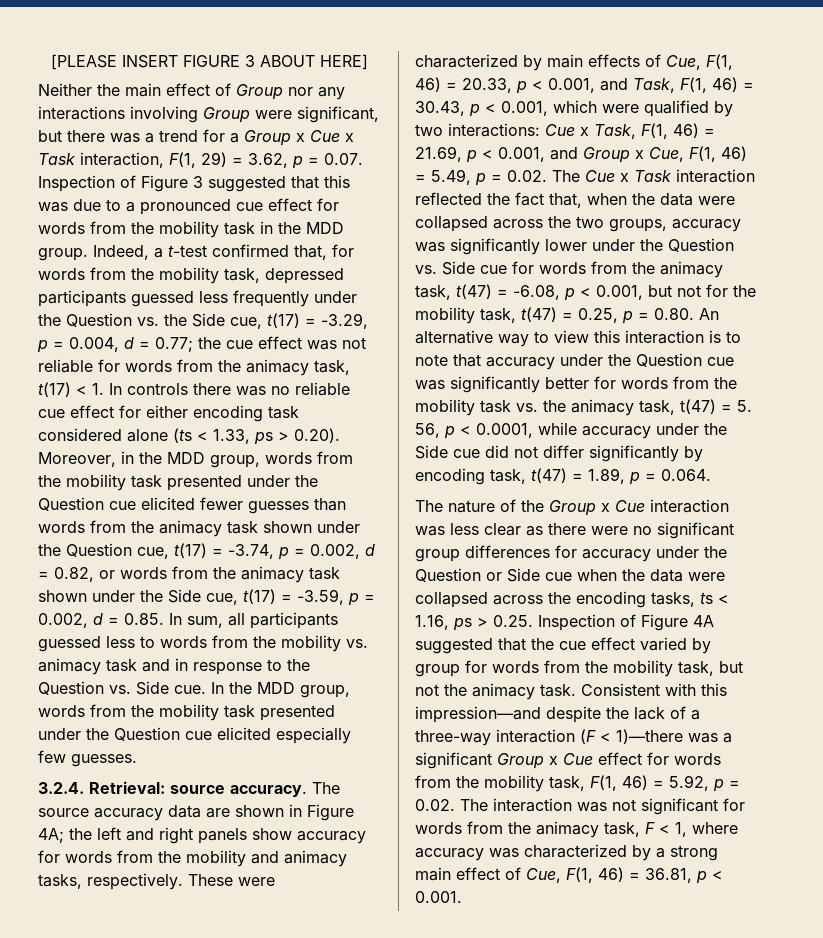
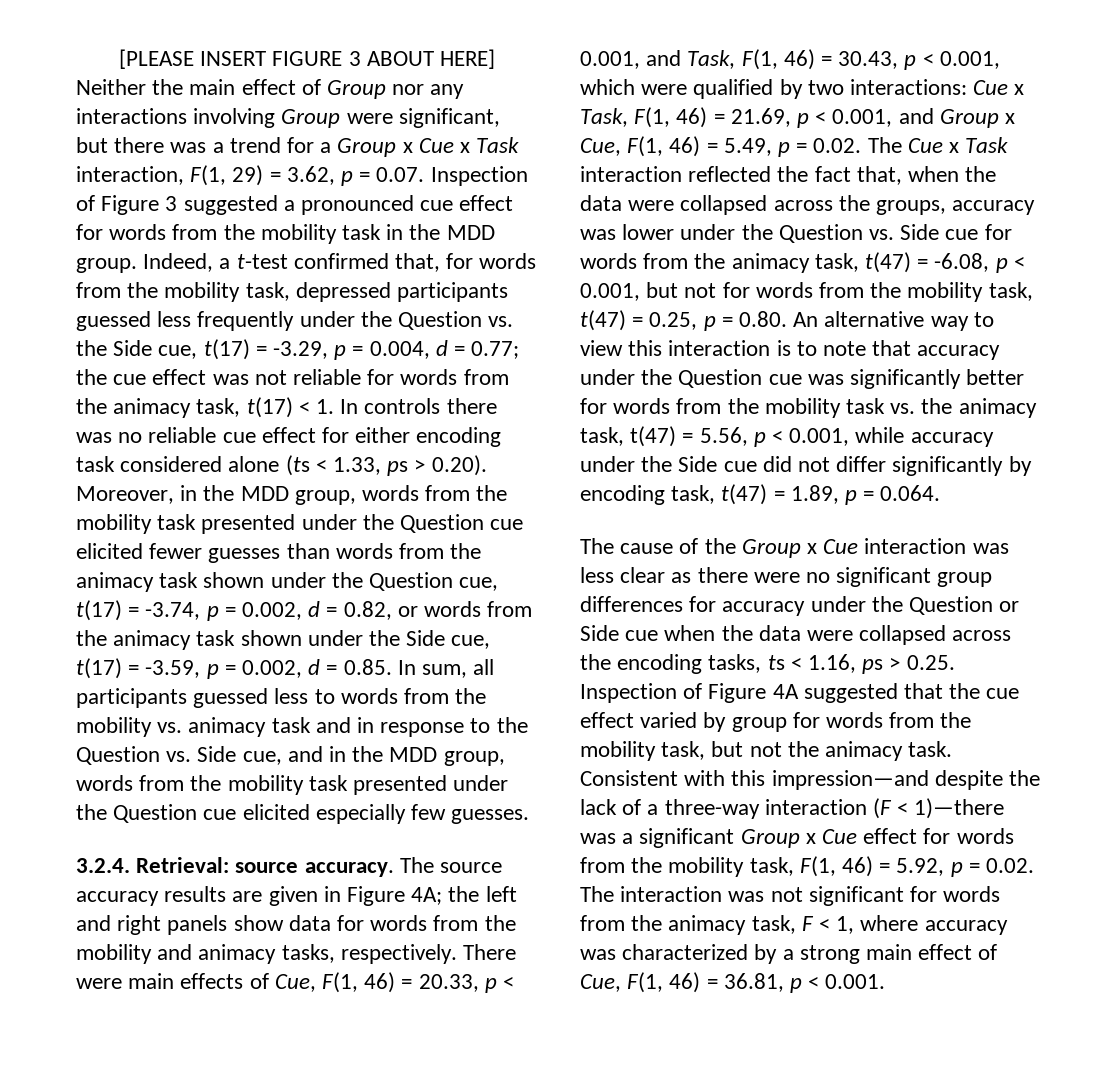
[291,175,350,189] [38,199,121,212] that this was due to -> (278, 205) none
[174,682,224,694] cue. In -> [242,746,347,765] cue, and in
[168,805,284,818] data are shown -> [164,886,318,906] results are given
[297,831,366,844] accuracy -> [288,915,331,931] data
[188,874,275,886] [415,54,542,71] These were characterized by -> [463,944,517,960] [76,978,122,989] There were
[576,216,604,228] two -> (870, 203) none
[450,238,540,255] significantly -> (616, 234) none
(728, 290) none -> [755,282,865,298] words from
[737,400,752,412] [415,423,533,439] 5. 56, p < 0.0001, -> [699,427,850,447] 5.56, p < 0.001,
[448,500,495,513] nature -> [620,543,674,554] cause

